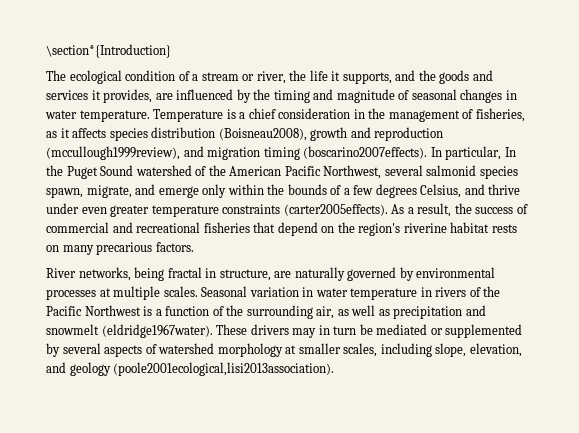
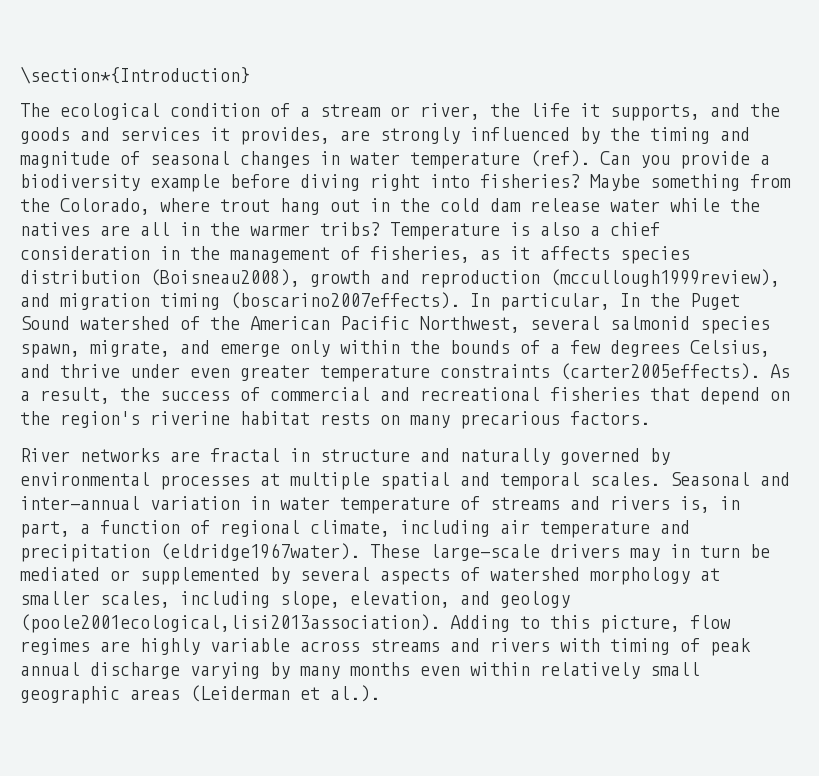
(173, 96) none -> [380,127,460,144] strongly
[79,110,150,122] temperature. -> [410,150,770,169] [20,174,791,192] [20,198,760,215] [20,222,380,236] temperature (ref). Can you provide a biodiversity example before diving right into fisheries? Maybe something from the Colorado, where trout hang out in the cold dam release water while the natives are all in the warmer tribs?
(236, 114) none -> [540,222,580,236] also
[78,267,292,281] networks, being fractal in structure, are -> [80,448,450,462] networks are fractal in structure and
[163,286,501,300] [46,305,486,319] [46,324,99,335] scales. Seasonal variation in water temperature in rivers of the Pacific Northwest is a function of the surrounding air, as well as precipitation and snowmelt -> [380,472,790,490] [20,496,740,514] [20,520,690,538] [20,544,150,562] spatial and temporal scales. Seasonal and inter-annual variation in water temperature of streams and rivers is, in part, a function of regional climate, including air temperature and precipitation
(248, 329) none -> [430,544,540,561] large-scale
(335, 369) none -> [450,615,731,633] [20,638,751,656] [20,662,700,679] [20,685,380,704] Adding to this picture, flow regimes are highly variable across streams and rivers with timing of peak annual discharge varying by many months even within relatively small geographic areas (Leiderman et al.).

